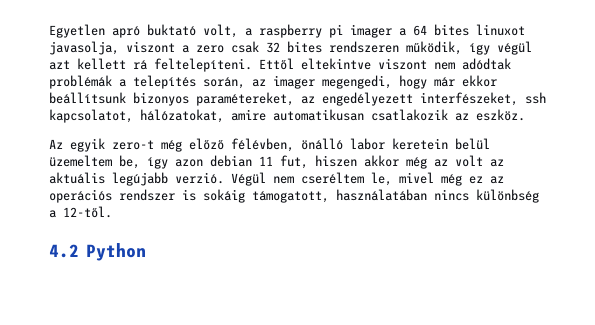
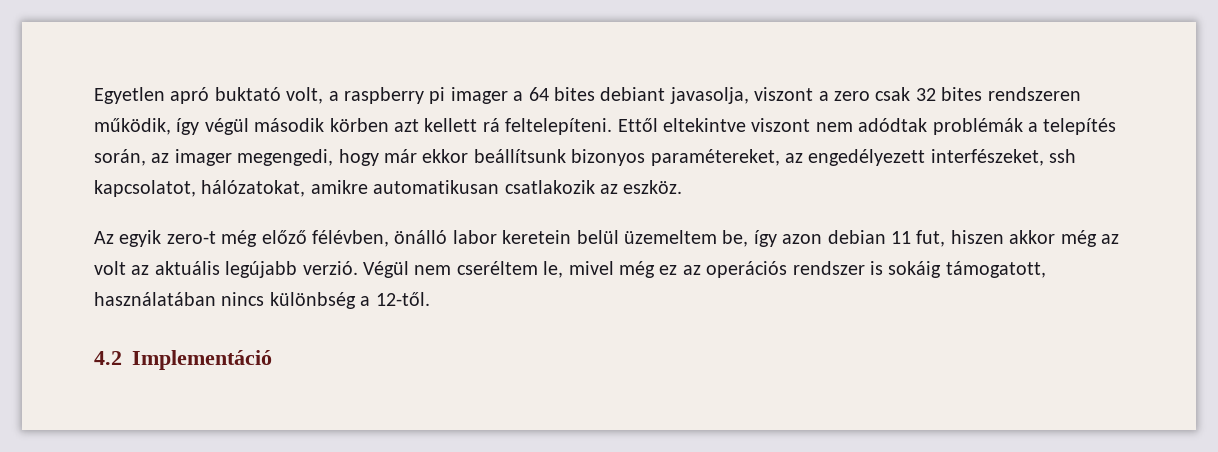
[476,24,525,36] linuxot -> [600,87,666,101] debiant
(532, 48) none -> [254,118,389,132] második körben
[231,109,266,121] amire -> [310,180,368,194] amikre
[85,243,146,261] Python -> [132,350,272,370] Implementáció

